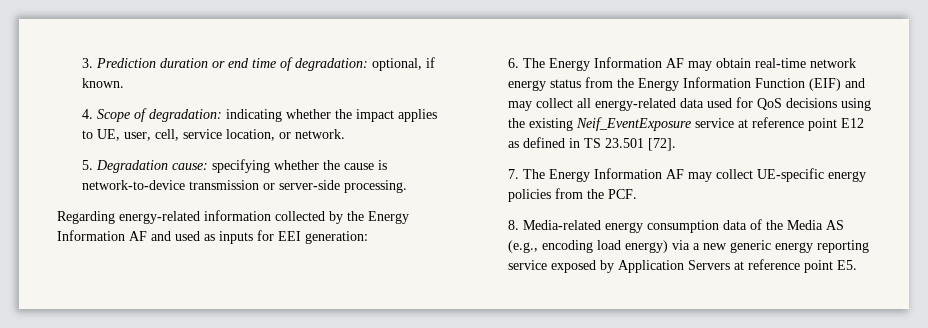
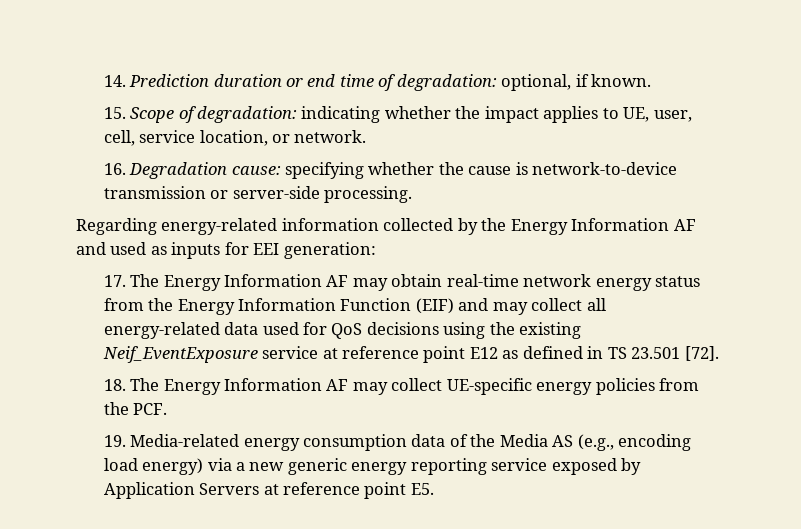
[81,58,93,68] 3. -> [103,75,126,87] 14.
[81,109,93,119] 4. -> [103,107,126,119] 15.
[81,160,93,170] 5. -> [103,163,126,175] 16.
[507,58,519,68] 6. -> [103,275,126,287] 17.
[507,169,519,179] 7. -> [103,379,126,391] 18.
[507,220,519,230] 8. -> [103,435,126,447] 19.

